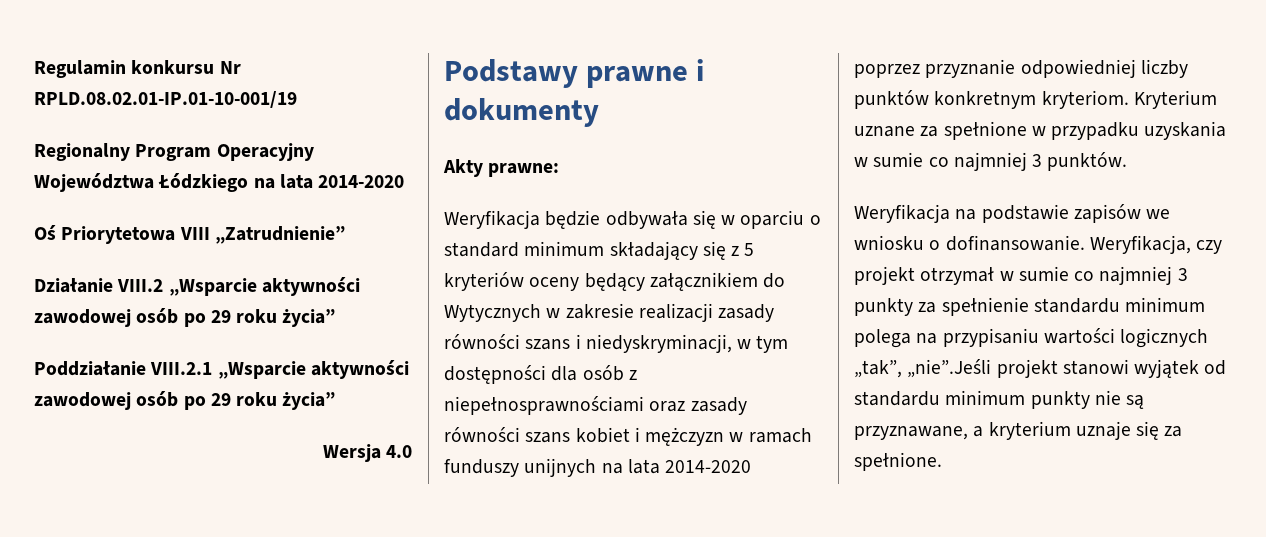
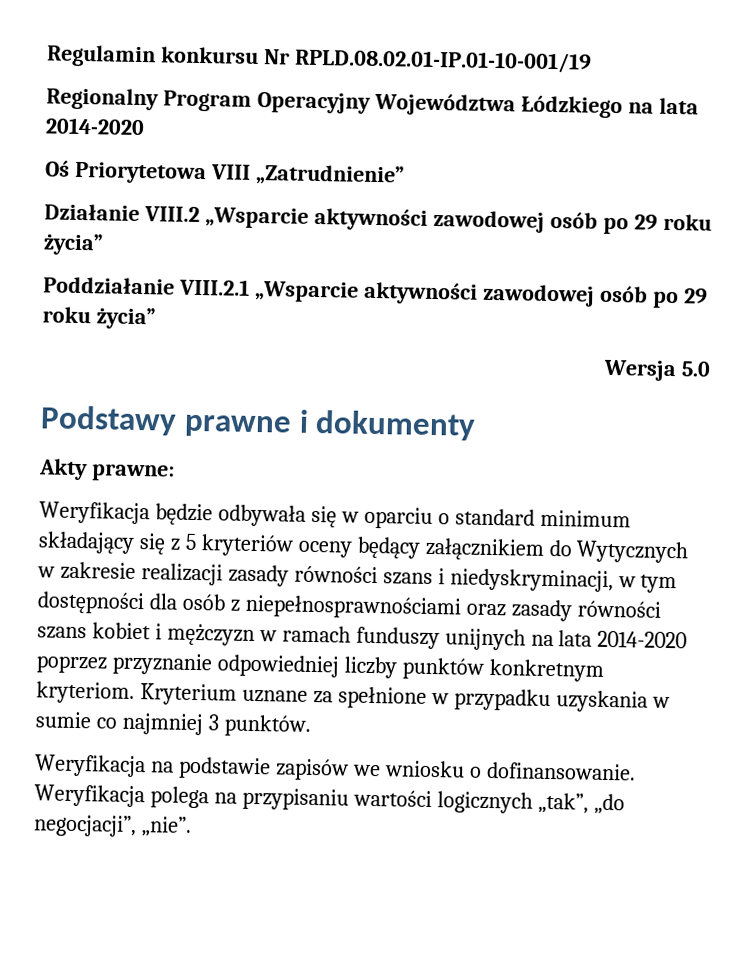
[386,445,412,458] 4.0 -> [681,361,711,377] 5.0
[1089,235,1223,254] [854,266,1188,285] [854,297,1206,316] Weryfikacja, czy projekt otrzymał w sumie co najmniej 3 punkty za spełnienie standardu minimum -> [34,784,145,808] Weryfikacja
[907,359,1227,378] [854,390,1145,409] [854,421,1183,440] [854,452,942,471] „nie”.Jeśli projekt stanowi wyjątek od standardu minimum punkty nie są przyznawane, a kryterium uznaje się za spełnione. -> [593,793,625,815] [33,814,192,838] „do negocjacji”, „nie”.

